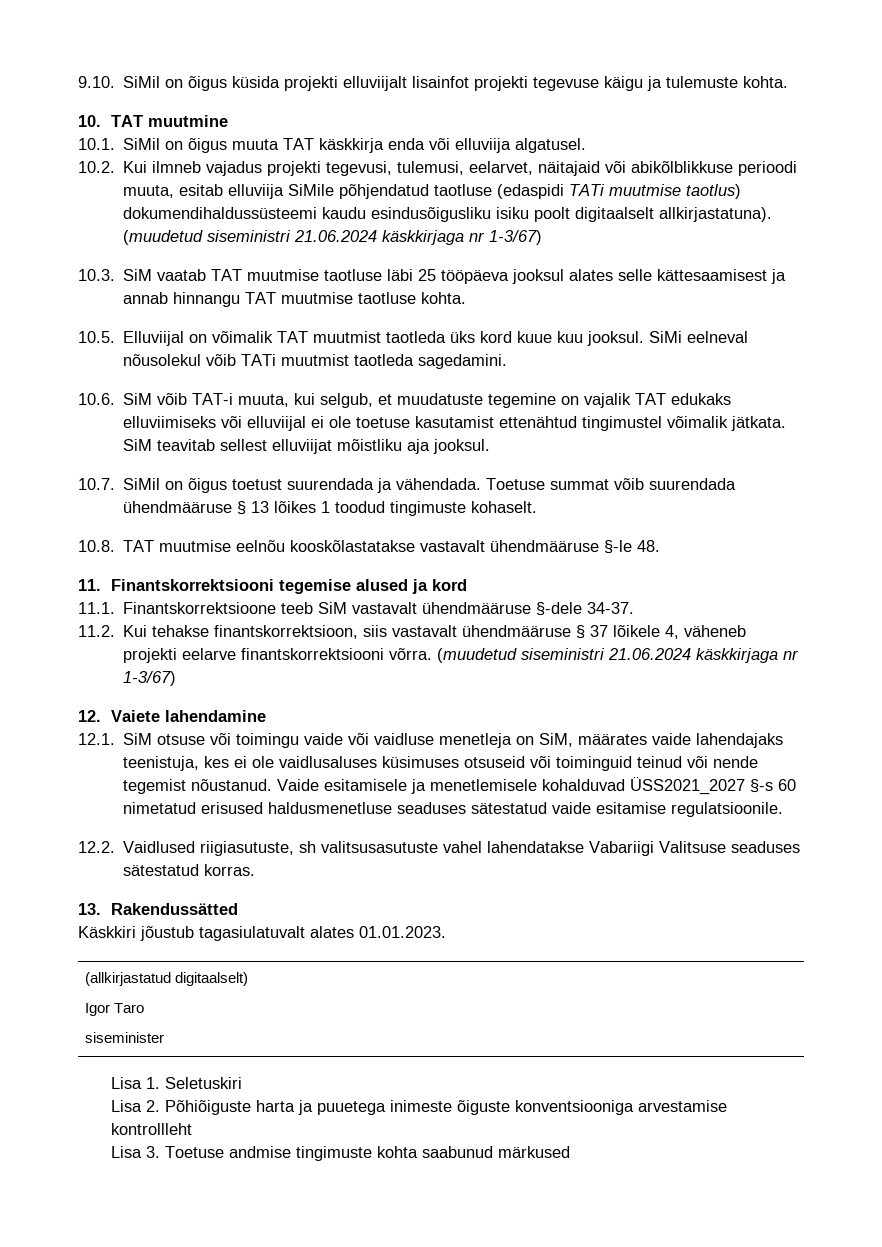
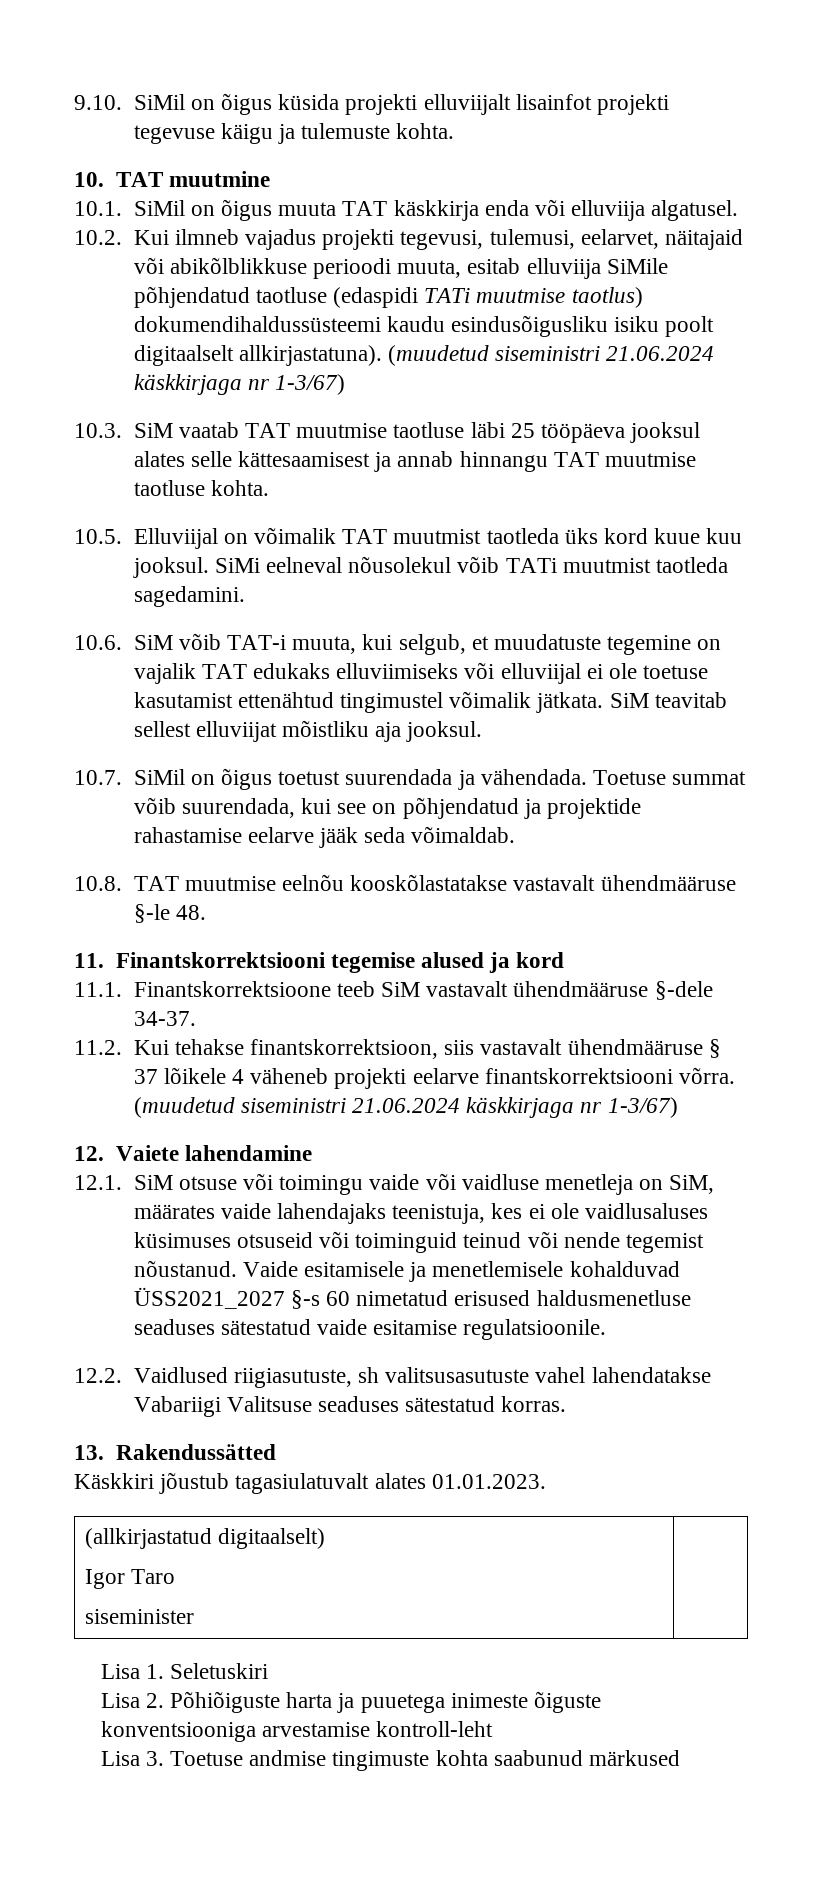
[649,478,737,490] [123,501,538,516] suurendada ühendmääruse § 13 lõikes 1 toodud tingimuste kohaselt. -> [181,797,641,819] [133,826,516,848] suurendada, kui see on põhjendatud ja projektide rahastamise eelarve jääk seda võimaldab.
[665,625,680,639] 4, -> [231,1069,244,1084] 4
[110,1123,192,1135] kontrollleht -> [375,1721,493,1737] kontroll-leht

